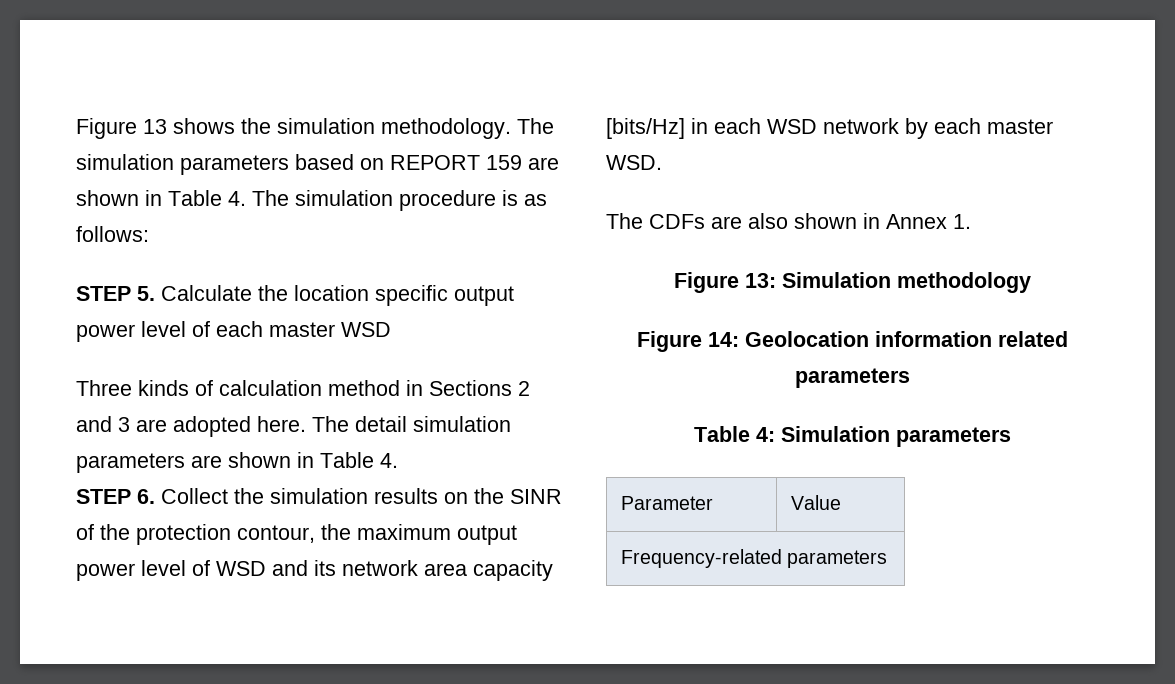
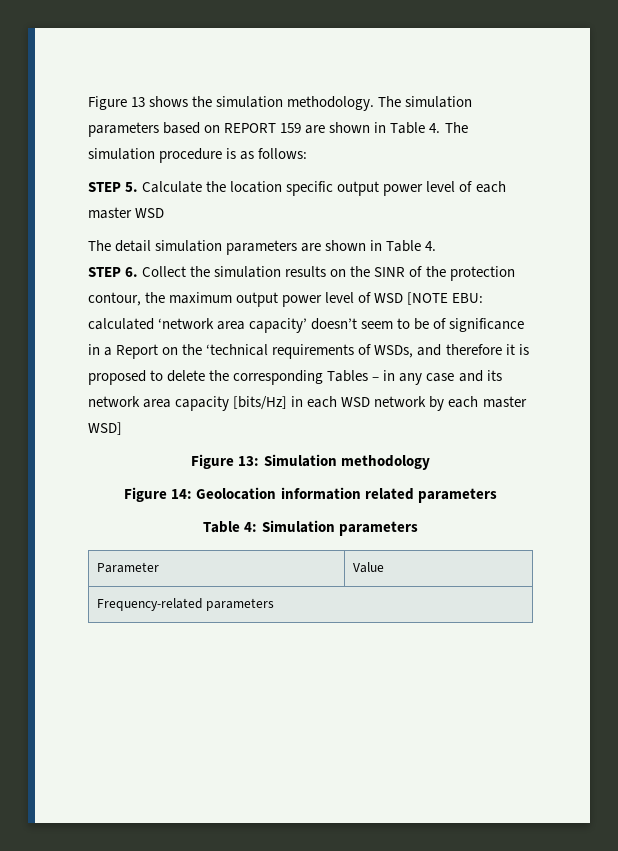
[76,380,530,396] [76,416,306,437] Three kinds of calculation method in Sections 2 and 3 are adopted here. -> (165, 213) none
(266, 568) none -> [407,292,484,305] [88,318,525,333] [88,344,529,359] [88,370,455,385] [NOTE EBU: calculated ‘network area capacity’ doesn’t seem to be of significance in a Report on the ‘technical requirements of WSDs, and therefore it is proposed to delete the corresponding Tables – in any case
[606,155,662,170] [606,213,971,229] WSD. // The CDFs are also shown in Annex 1. -> [88,422,122,435] WSD]

